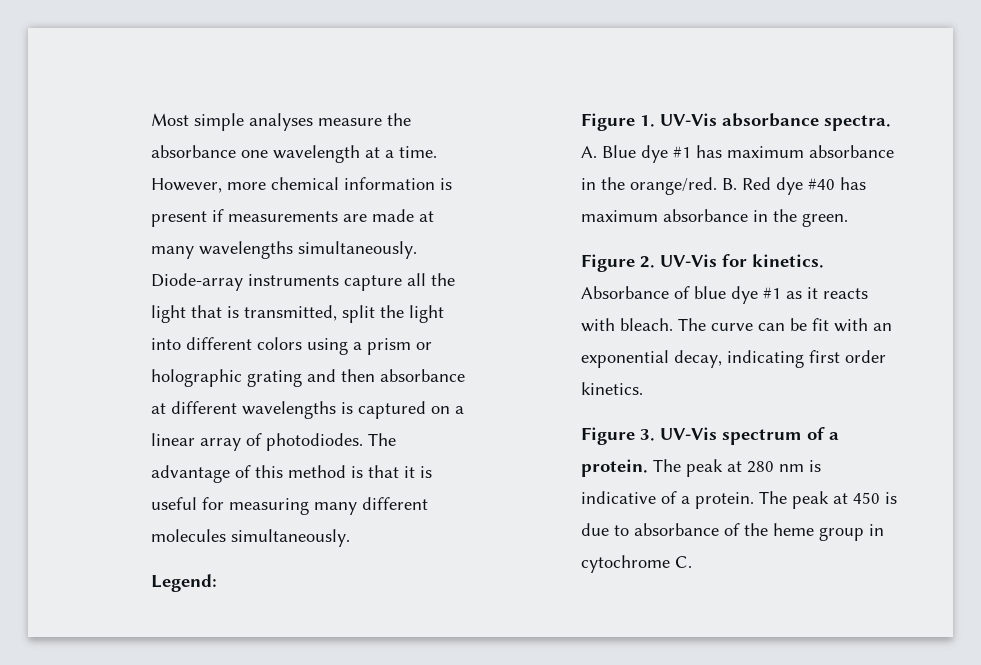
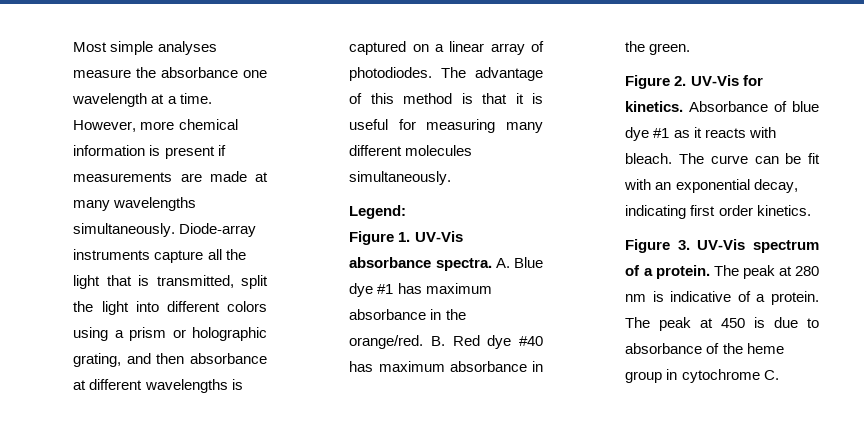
[246,370,302,387] grating -> [73,353,122,367] grating,

